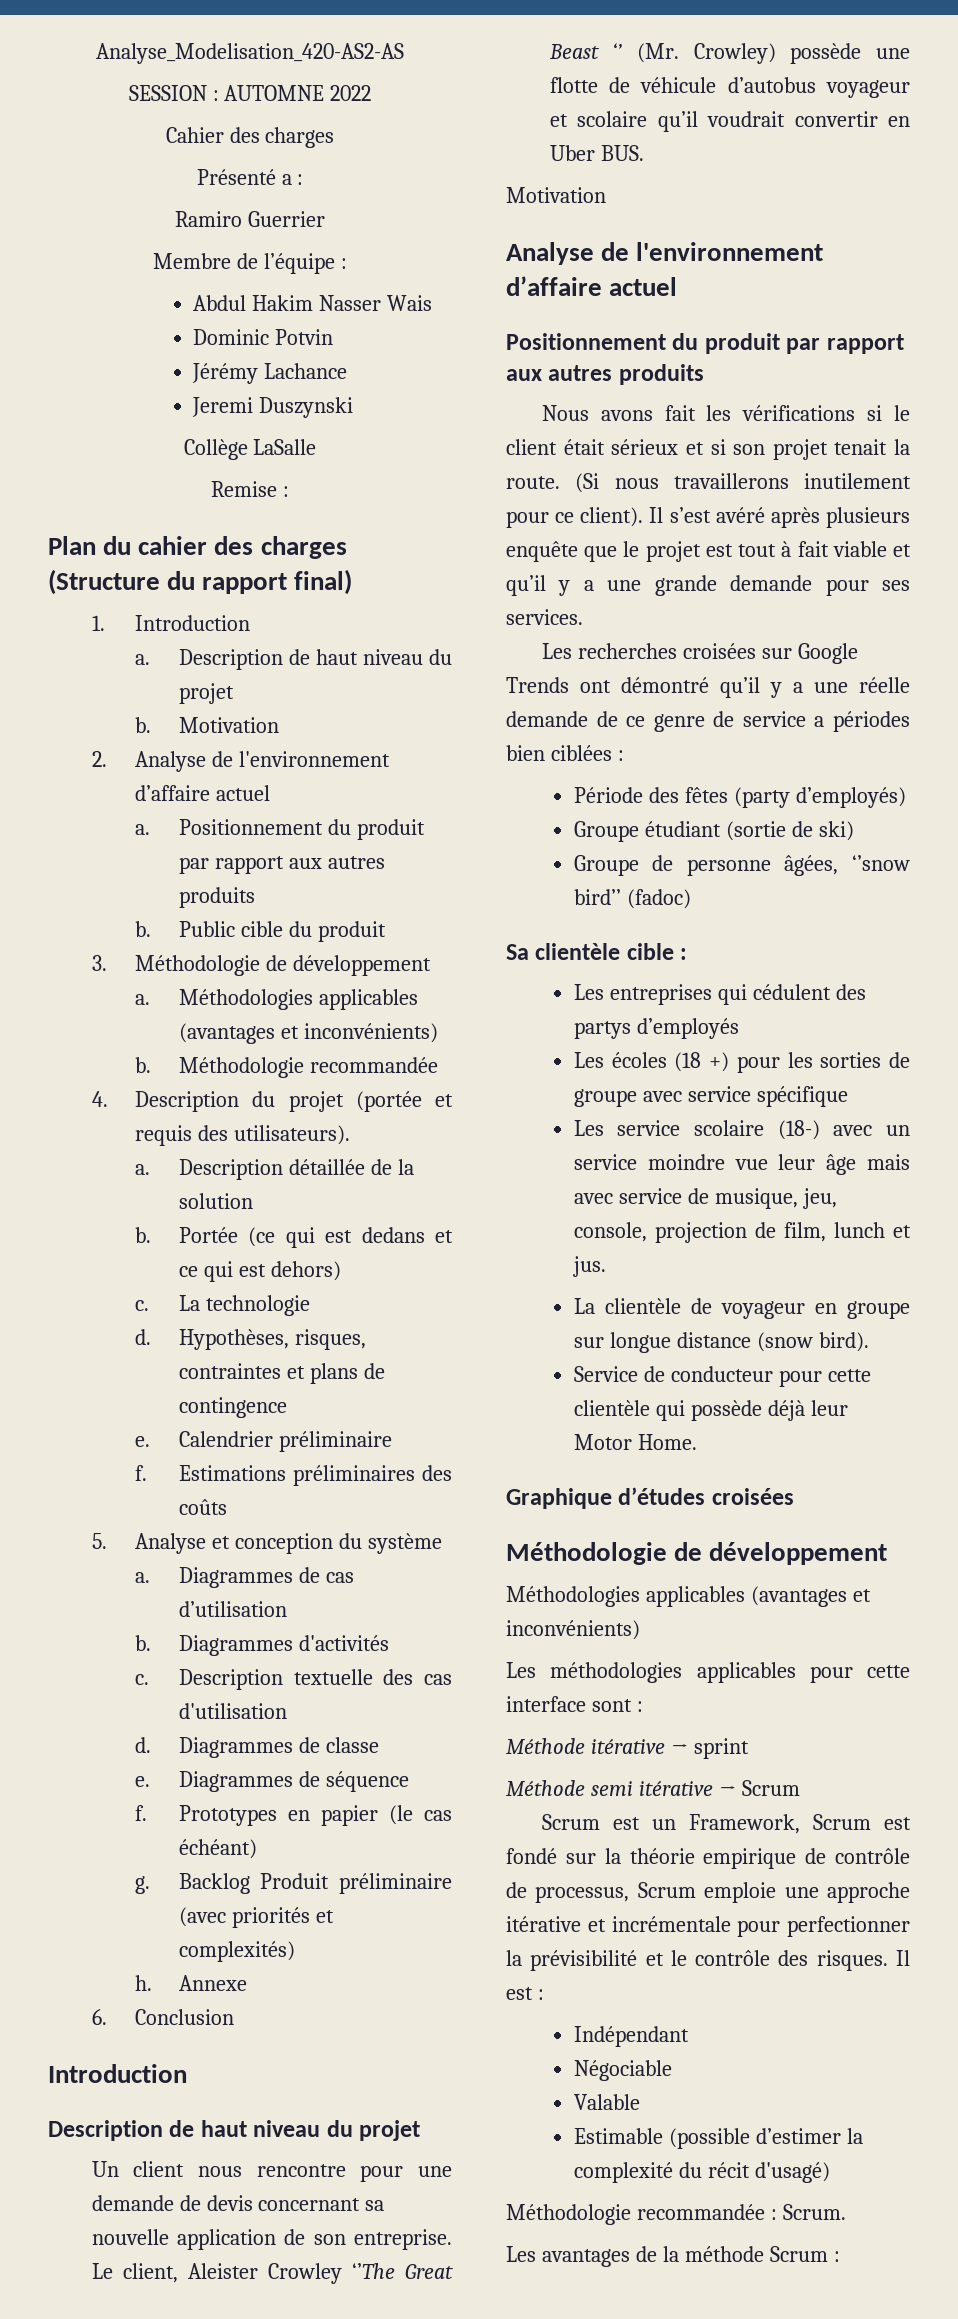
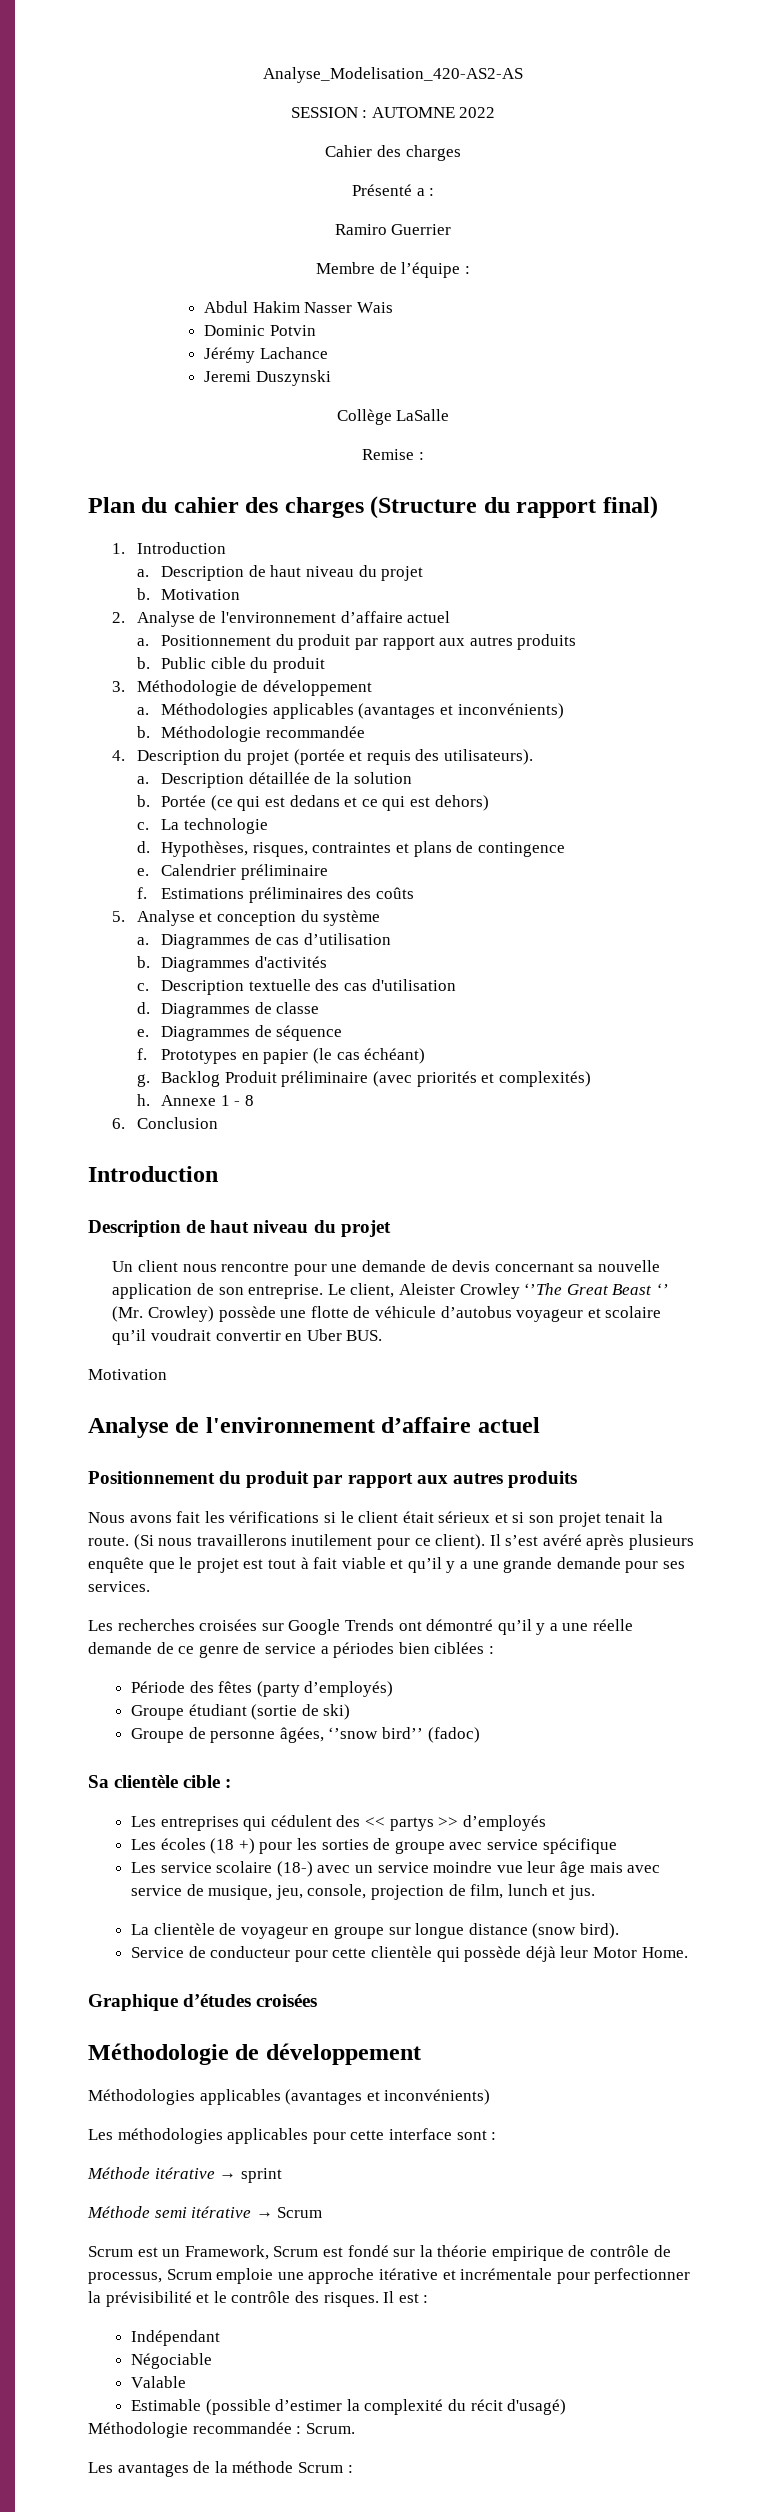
(247, 1983) none -> [220,1095,254,1106] 1 - 8
[573,1021,631,1039] partys -> [365,1817,459,1831] << partys >>

